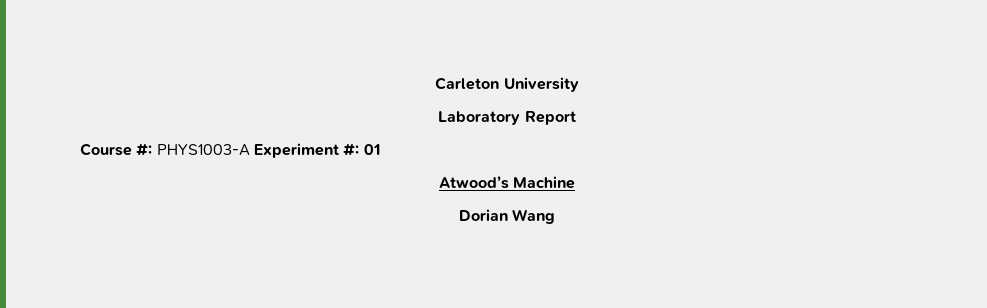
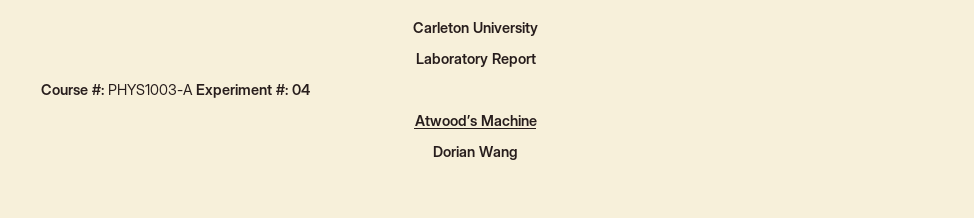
[363,144,381,155] 01 -> [292,84,310,95] 04

